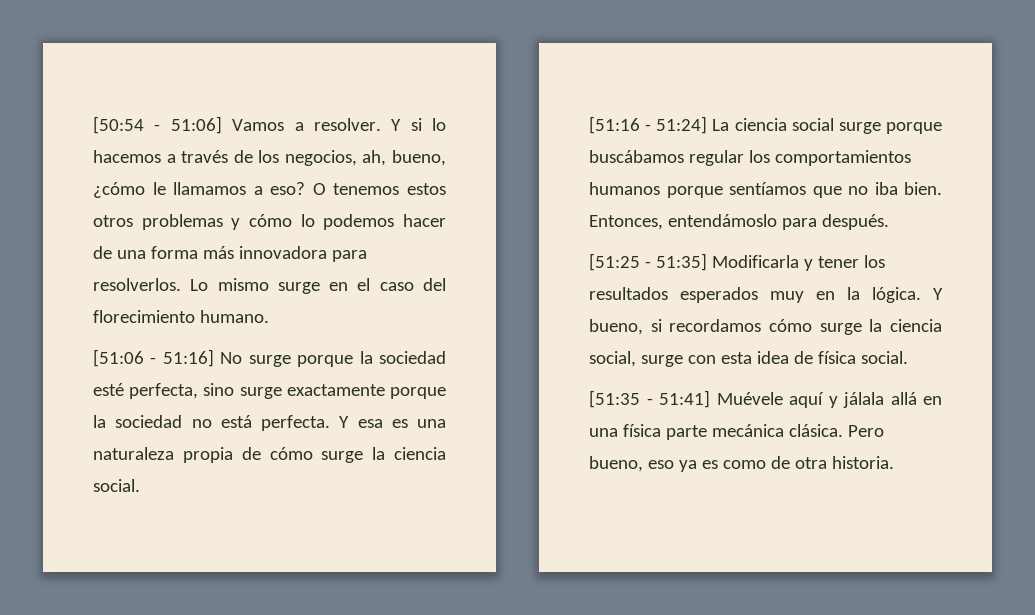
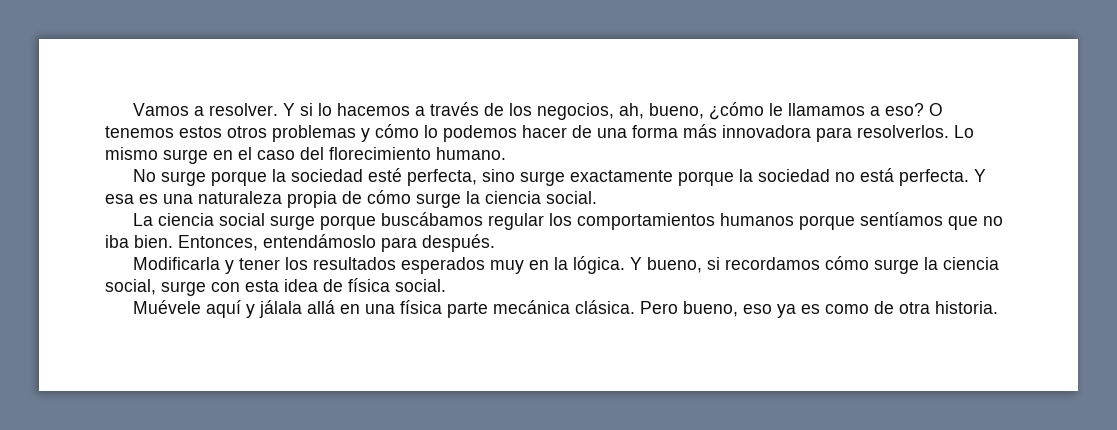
[93,116,222,134] [50:54 - 51:06] -> (133, 109) none
[93,349,214,367] [51:06 - 51:16] -> (506, 153) none
[589,116,708,134] [51:16 - 51:24] -> (597, 197) none
[589,253,707,271] [51:25 - 51:35] -> (495, 243) none
[589,390,710,408] [51:35 - 51:41] -> (446, 285) none

